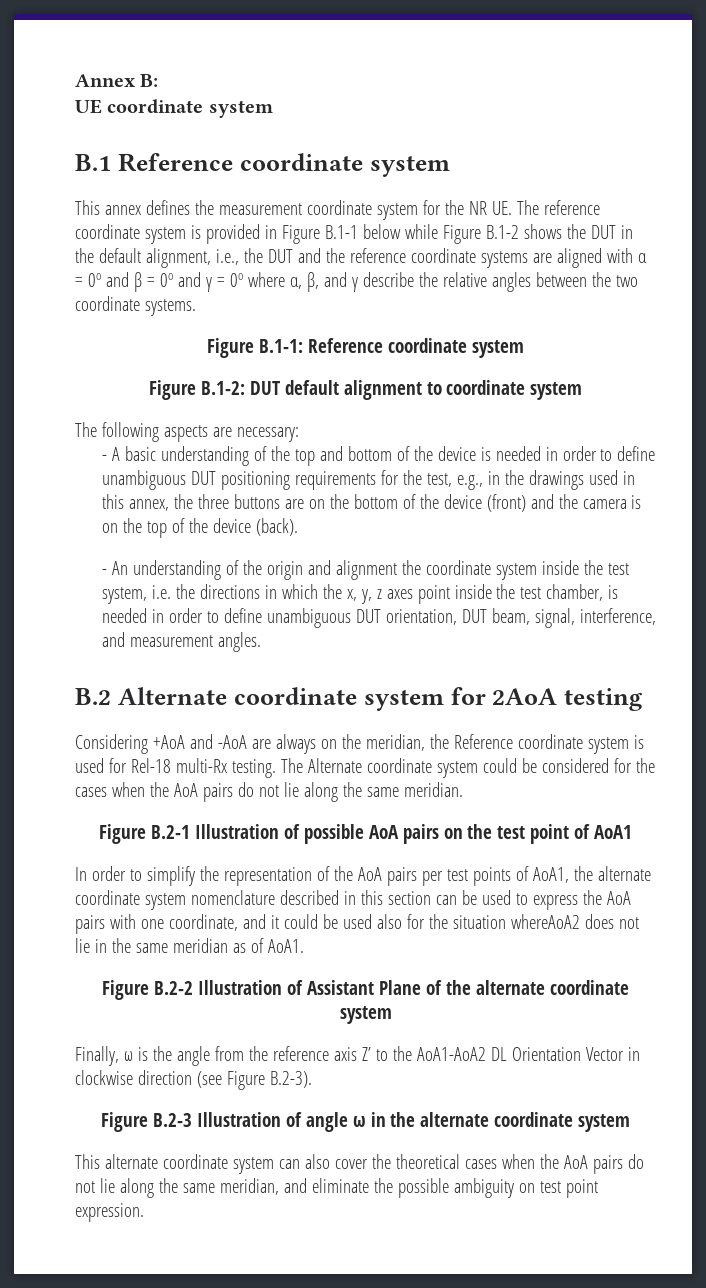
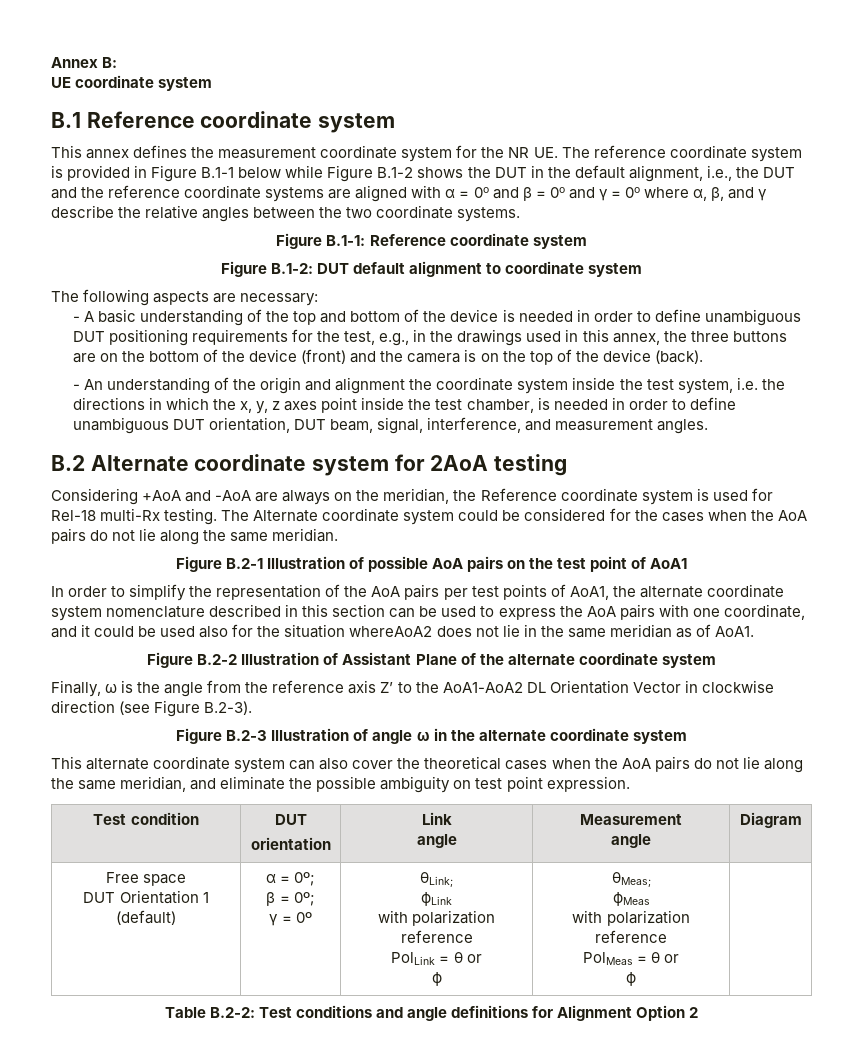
(144, 1212) none -> [93,812,199,825] [274,814,307,825] [250,837,331,850] [421,812,452,825] [416,834,457,848] [580,814,682,825] [611,834,651,848] [739,812,802,828] [105,872,187,886] [83,890,209,904] [116,910,176,925] [265,872,316,886] [266,892,315,906] [269,912,312,926] [420,872,453,887] [421,892,452,906] [377,910,496,926] [400,930,473,943] [391,952,482,965] [431,972,442,986] [611,872,651,887] [612,892,650,906] [572,910,690,926] [595,930,667,943] [582,952,680,965] [626,972,636,986] [164,1005,699,1021] // Test condition | DUT // orientation | Link // angle | Measurement // angle | Diagram // Free space // DUT Orientation 1 (default) | α = 0º; // β = 0º; // γ = 0º | θLink; // ϕLink // with polarization reference // PolLink = θ or // ϕ | θMeas; // ϕMeas // with polarization reference // PolMeas = θ or // ϕ | // Table B.2-2: Test conditions and angle definitions for Alignment Option 2

